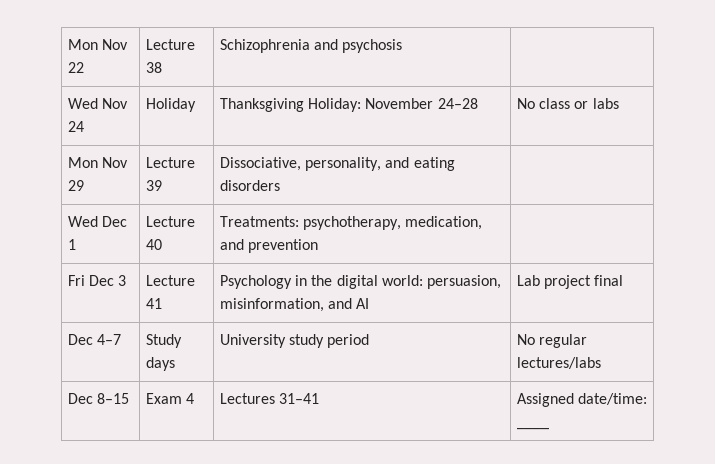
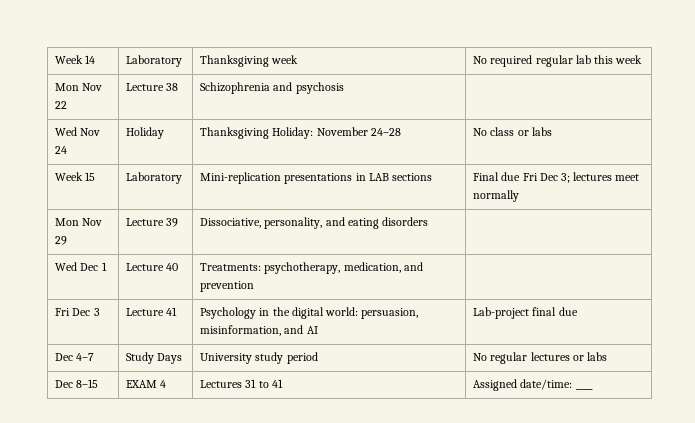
(67, 44) none -> [55,55,96,64] [126,55,183,67] [200,55,299,67] [473,55,643,67] Week 14 | Laboratory | Thanksgiving week | No required regular lab this week //
(619, 103) none -> [55,172,96,181] [126,172,183,184] [200,172,433,184] [473,172,640,183] [473,190,520,202] // Week 15 | Laboratory | Mini-replication presentations in LAB sections | Final due Fri Dec 3; lectures meet normally
[516,275,591,289] Lab project -> [473,307,530,319] Lab-project
(624, 280) none -> [558,307,578,316] due
[145,357,175,371] days -> [157,353,183,364] Days
[516,357,601,369] lectures/labs -> [530,352,608,361] lectures or labs
[145,393,182,404] Exam -> [126,380,158,388] EXAM
[278,393,319,404] 31–41 -> [245,379,283,388] 31 to 41

